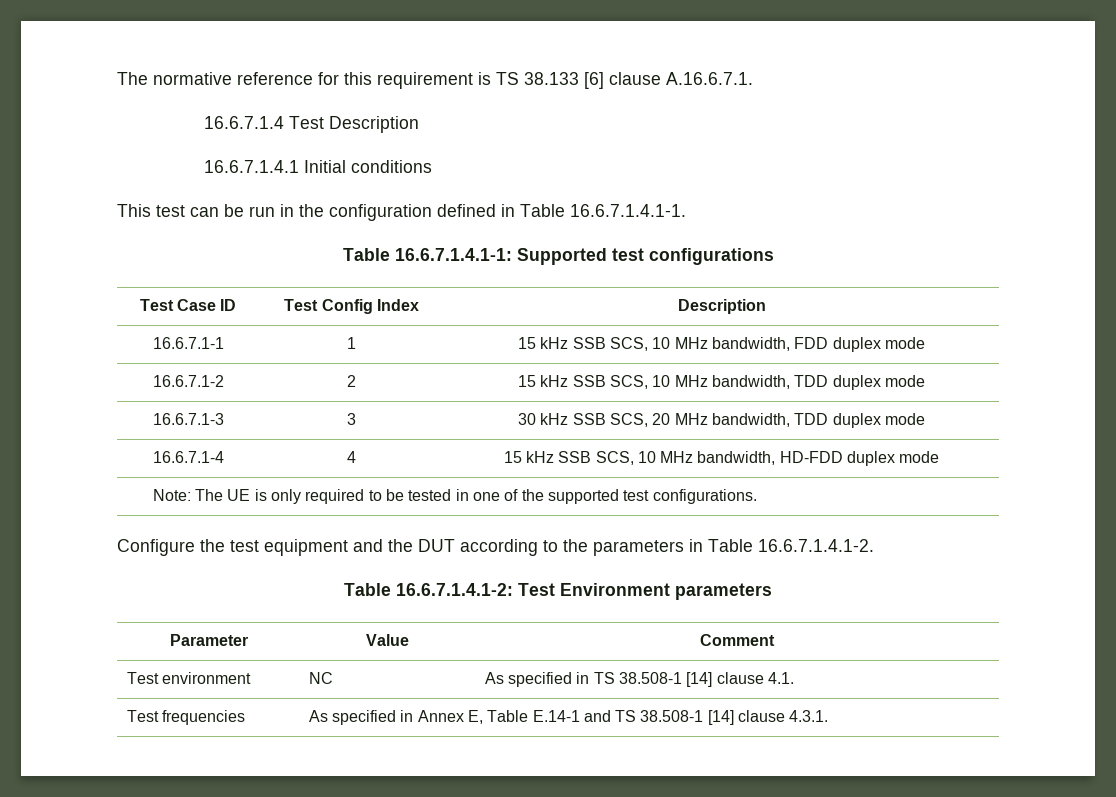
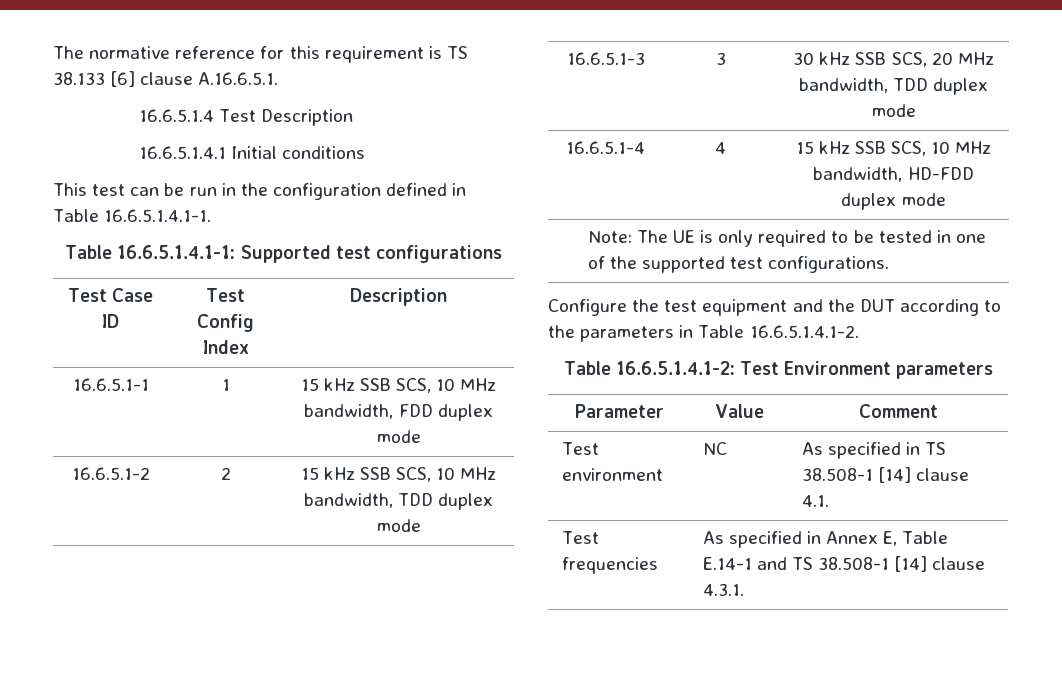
[666,72,753,85] [204,116,285,129] A.16.6.7.1. // 16.6.7.1.4 -> [198,72,279,85] [139,109,215,122] A.16.6.5.1. // 16.6.5.1.4
[204,160,300,173] 16.6.7.1.4.1 -> [139,146,227,159] 16.6.5.1.4.1
[570,204,686,217] [342,248,512,261] 16.6.7.1.4.1-1. // Table 16.6.7.1.4.1-1: -> [104,209,212,222] [65,245,236,259] 16.6.5.1.4.1-1. // Table 16.6.5.1.4.1-1:
[152,337,224,349] 16.6.7.1-1 -> [72,378,149,391] 16.6.5.1-1
[152,375,224,387] 16.6.7.1-2 -> [71,467,150,480] 16.6.5.1-2
[152,413,224,425] 16.6.7.1-3 -> [566,52,645,65] 16.6.5.1-3
[152,451,224,463] 16.6.7.1-4 -> [566,141,645,154] 16.6.5.1-4
[758,539,874,552] [344,583,513,596] 16.6.7.1.4.1-2. // Table 16.6.7.1.4.1-2: -> [749,325,859,338] [563,361,735,375] 16.6.5.1.4.1-2. // Table 16.6.5.1.4.1-2:

